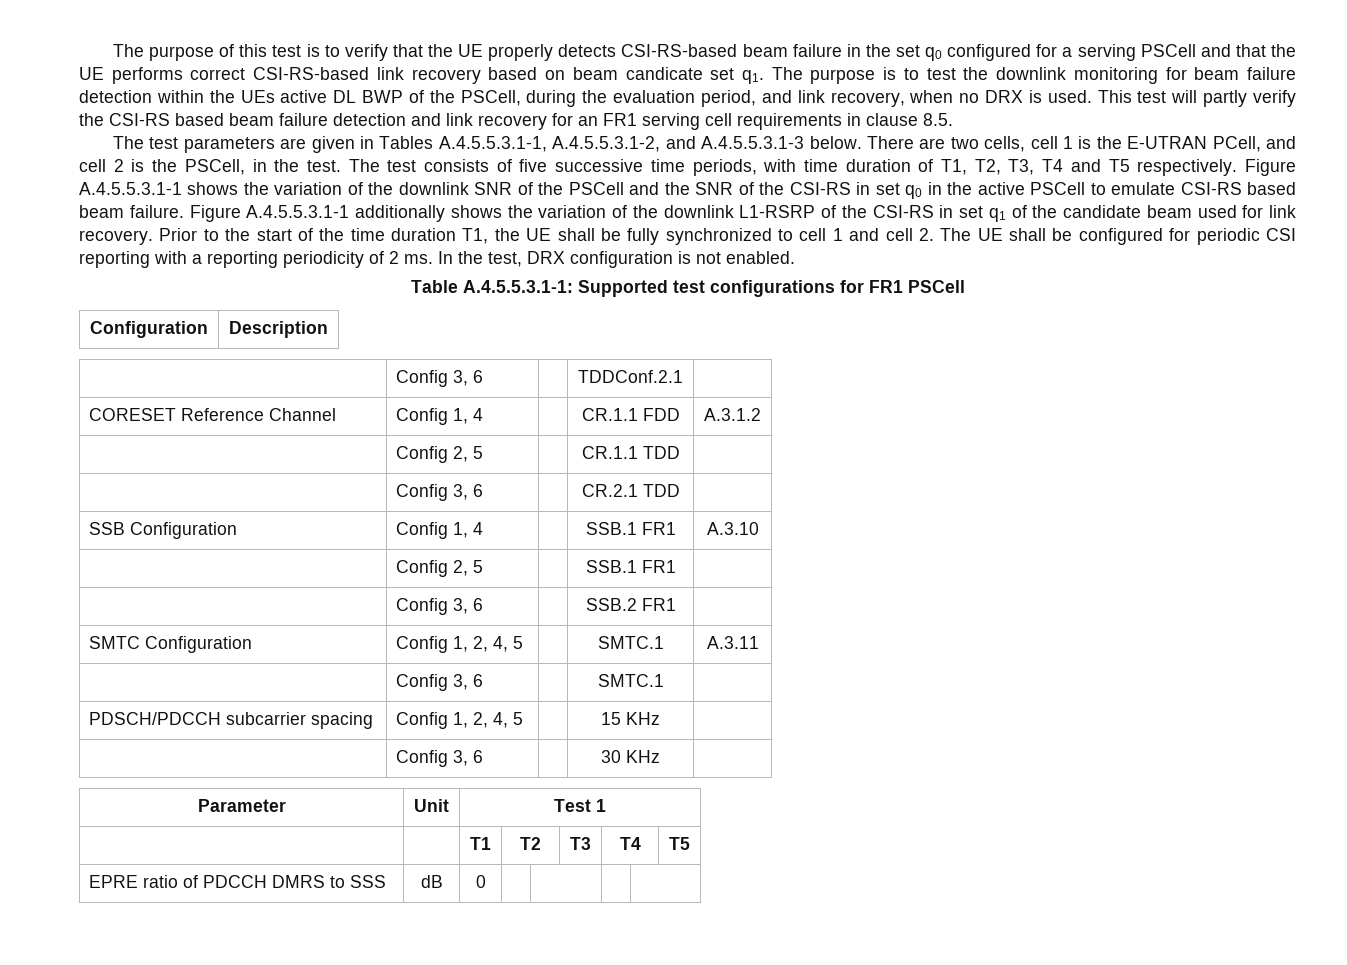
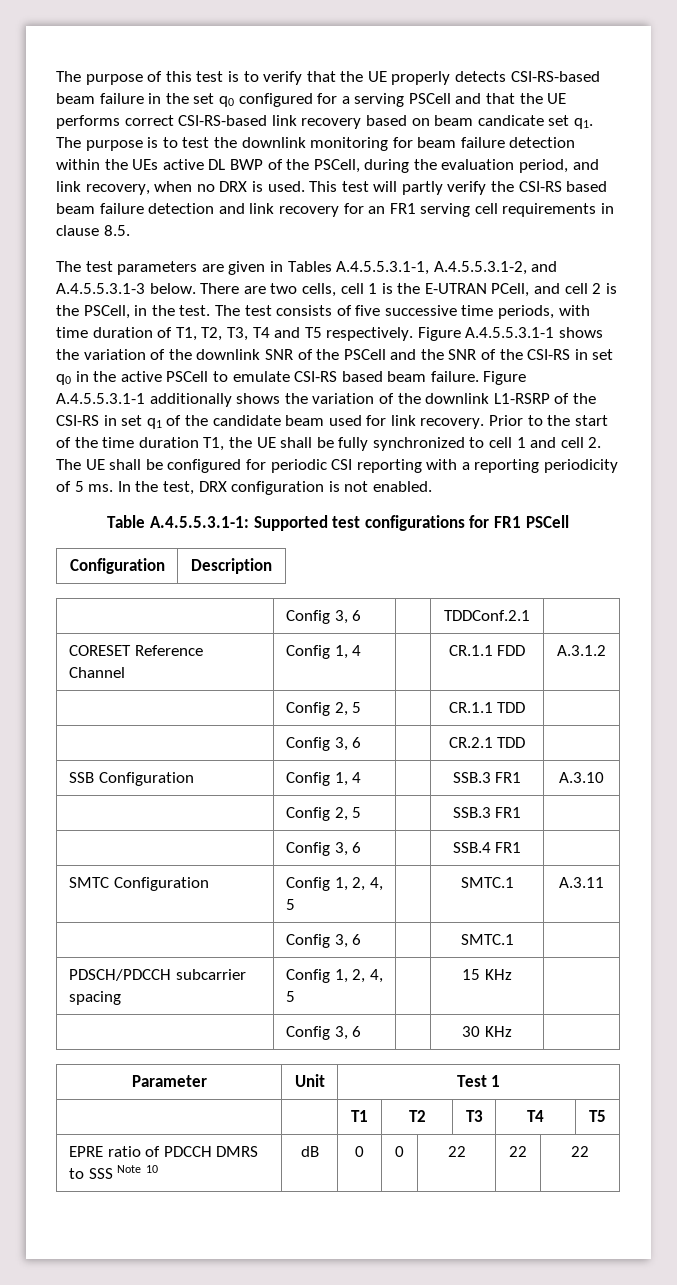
[389,251,399,264] 2 -> [74,481,84,492] 5
[585,522,637,535] SSB.1 -> [452,772,491,783] SSB.3
[585,560,637,573] SSB.1 -> [452,807,491,818] SSB.3
[585,598,637,611] SSB.2 -> [452,842,491,853] SSB.4
(387, 881) none -> [117,1165,158,1173] Note 10
(486, 881) | | | -> [395,1146,404,1157] [447,1146,466,1157] [509,1146,527,1157] [571,1146,589,1157] 0 | 22 | 22 | 22

